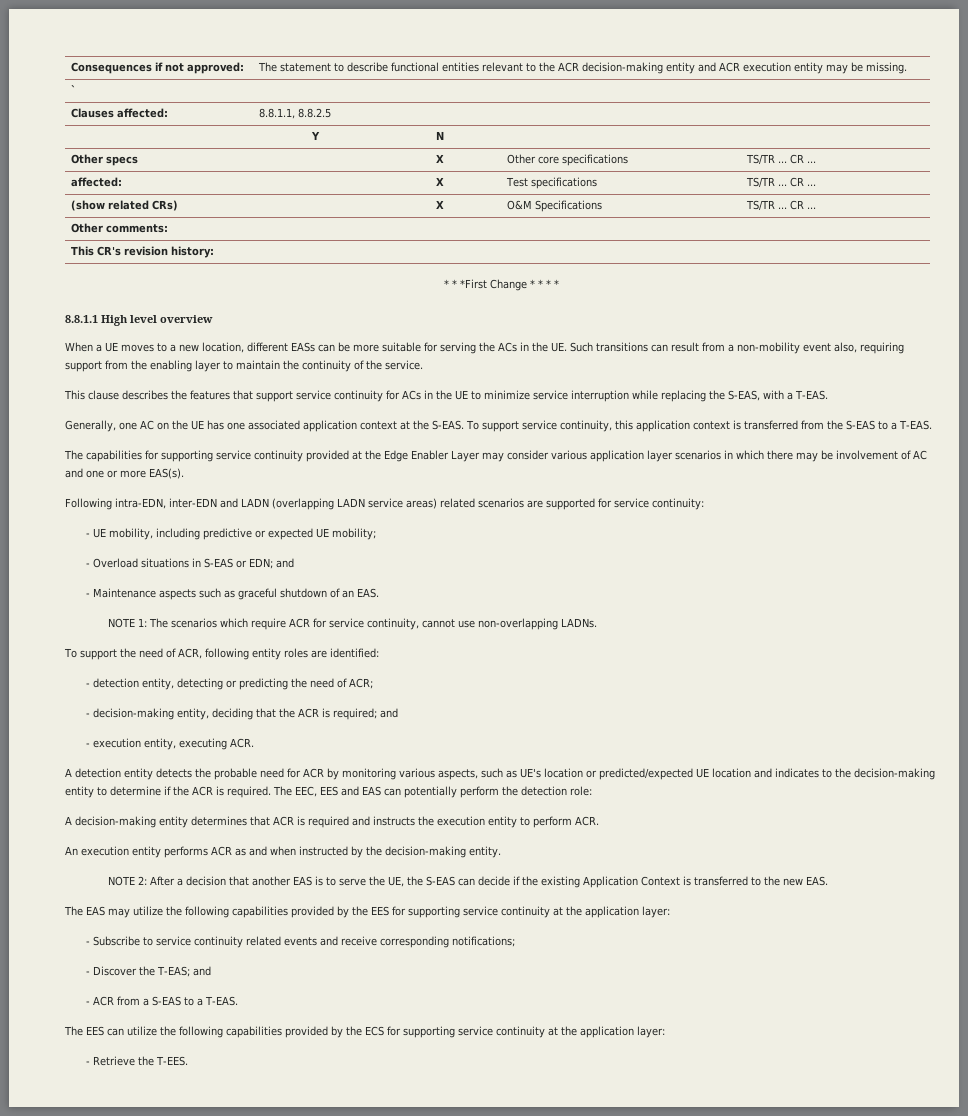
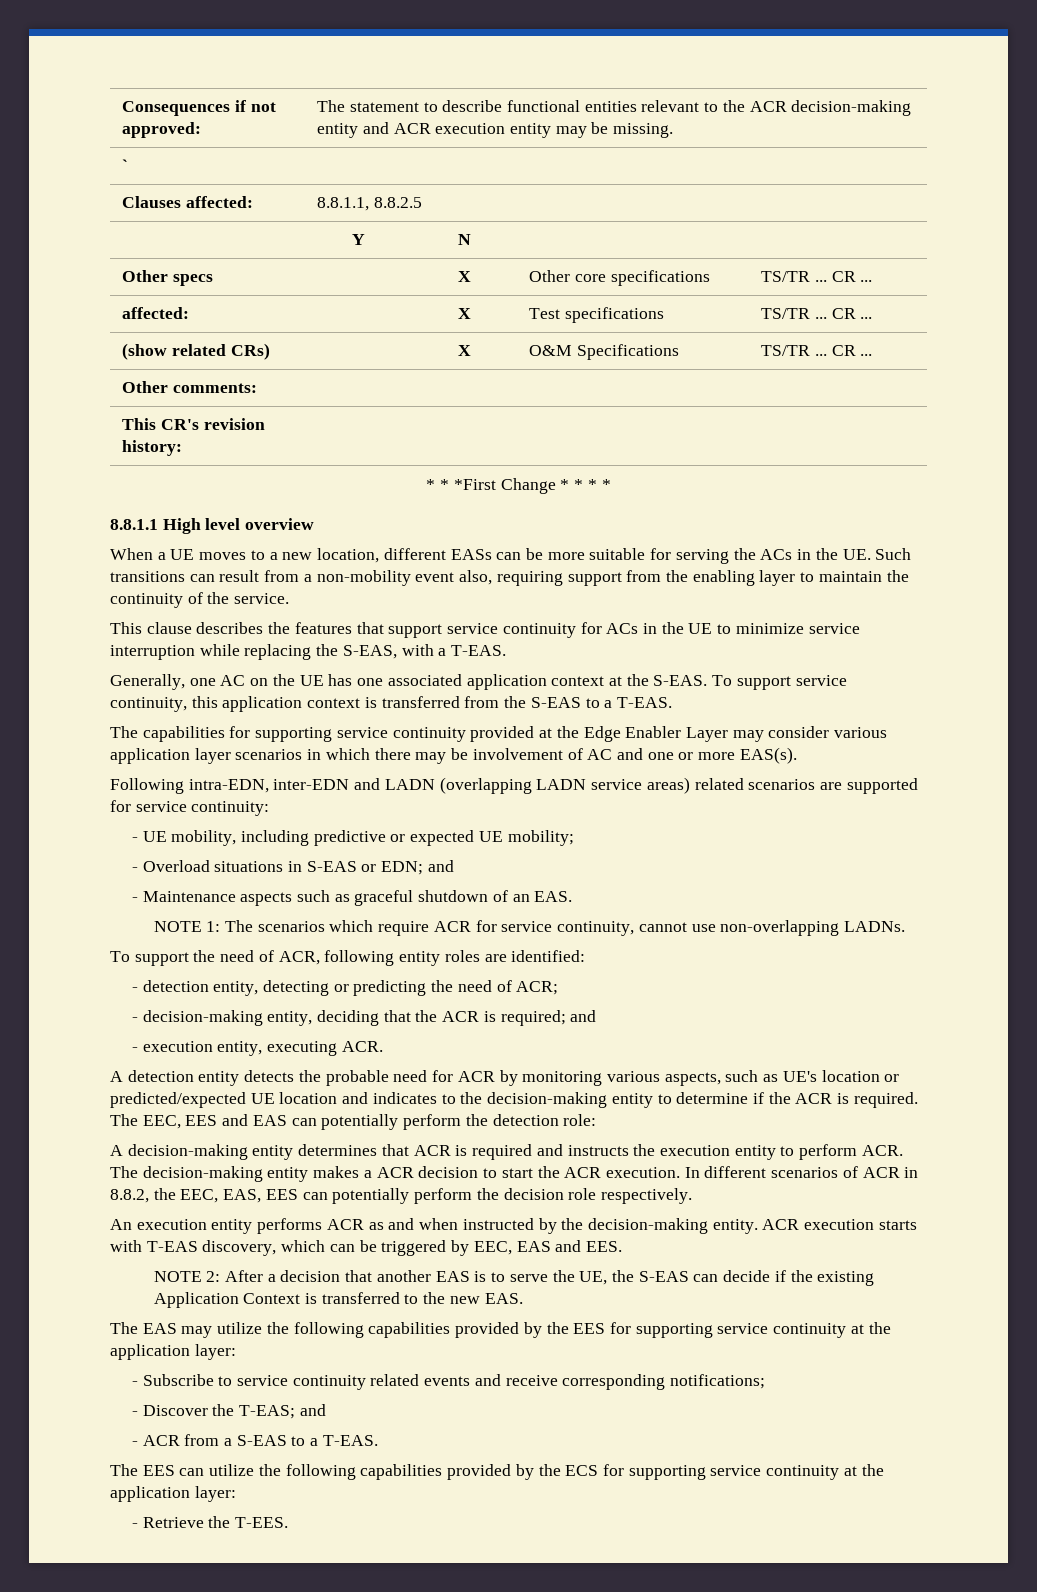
(599, 821) none -> [110,1166,919,1182] [110,1188,692,1204] The decision-making entity makes a ACR decision to start the ACR execution. In different scenarios of ACR in 8.8.2, the EEC, EAS, EES can potentially perform the decision role respectively.
(501, 852) none -> [762,1219,917,1230] [110,1240,622,1256] ACR execution starts with T-EAS discovery, which can be triggered by EEC, EAS and EES.

